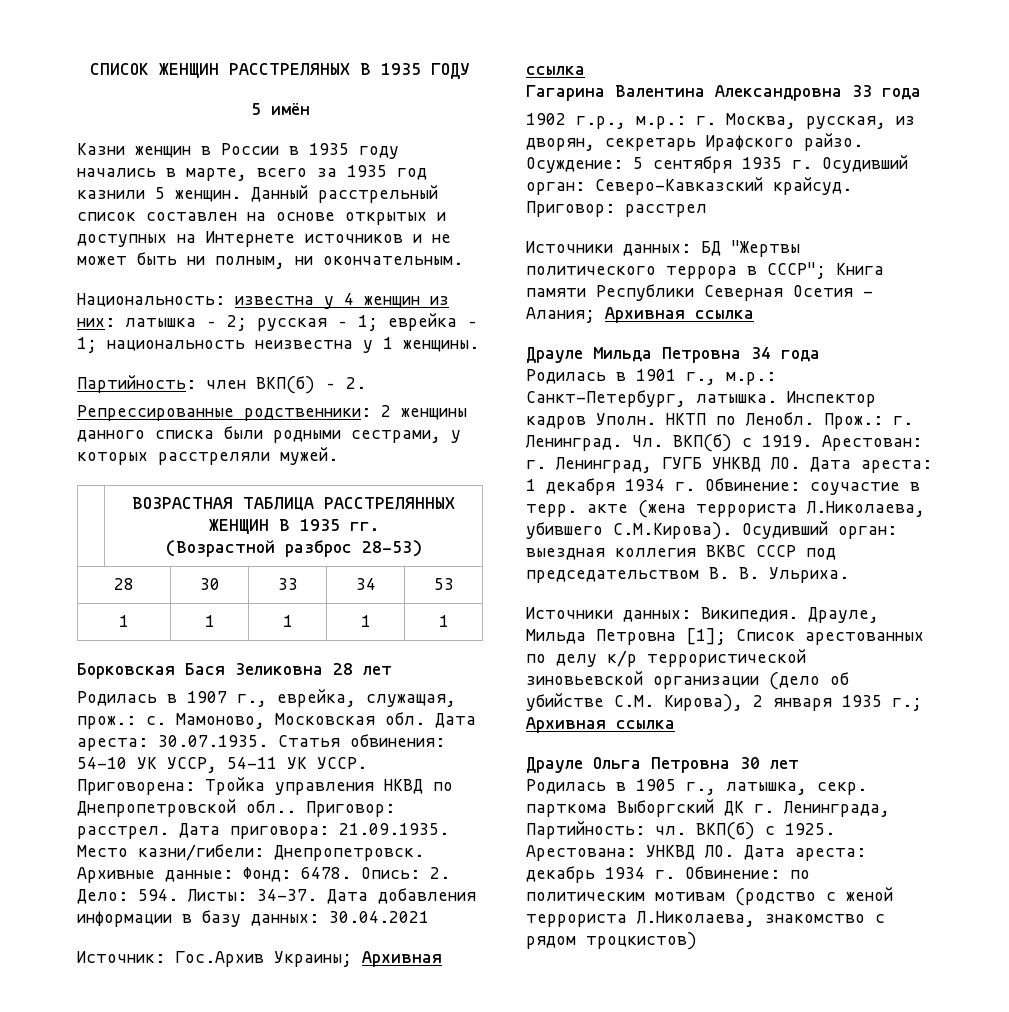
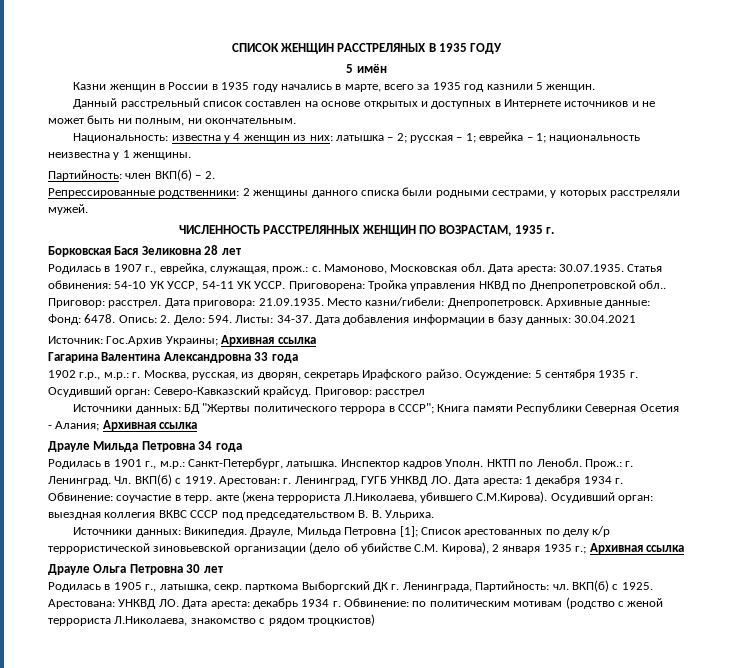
(241, 196) none -> (596, 88) //
[177,234,196,243] на -> [494,101,501,107] в
[132,497,455,511] [208,519,379,534] [165,540,422,557] [114,578,134,590] [199,578,220,590] [277,578,298,590] [355,578,376,590] [433,578,454,590] [119,615,129,627] [204,615,215,627] [282,615,293,627] [360,615,371,627] [438,615,449,627] // | ВОЗРАСТНАЯ ТАБЛИЦА РАССТРЕЛЯННЫХ ЖЕНЩИН В 1935 гг. // (Возрастной разброс 28-53) // 28 | 30 | 33 | 34 | 53 // 1 | 1 | 1 | 1 | 1 -> [178,225,555,236] // ЧИСЛЕННОСТЬ РАССТРЕЛЯННЫХ ЖЕНЩИН ПО ВОЗРАСТАМ, 1935 г.

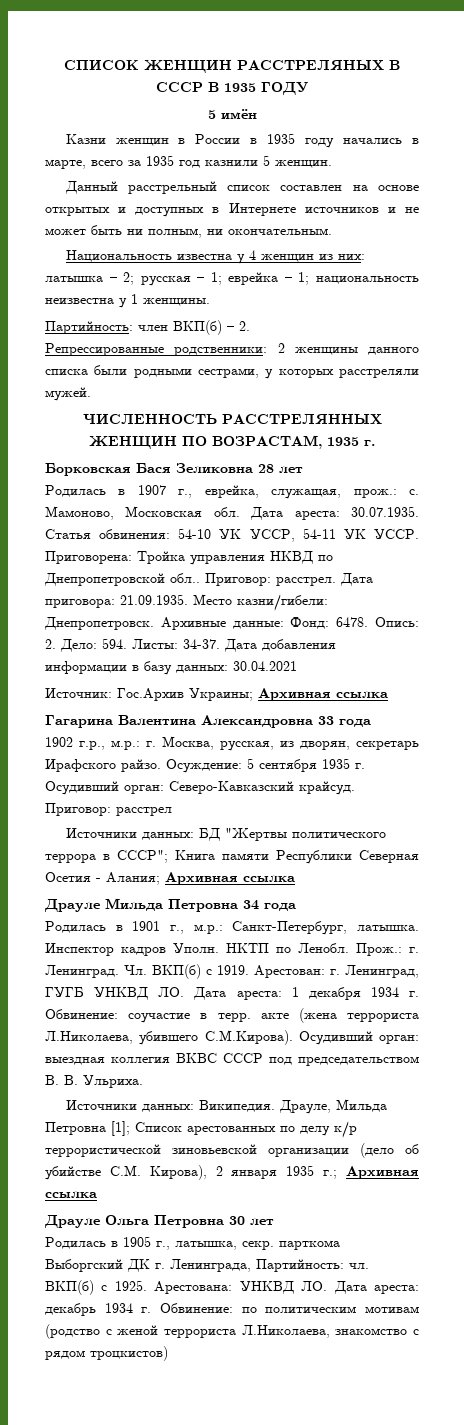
(436, 47) none -> [156,82,219,92] СССР В
[73,133,169,143] Национальность: -> [65,250,172,262] Национальность

